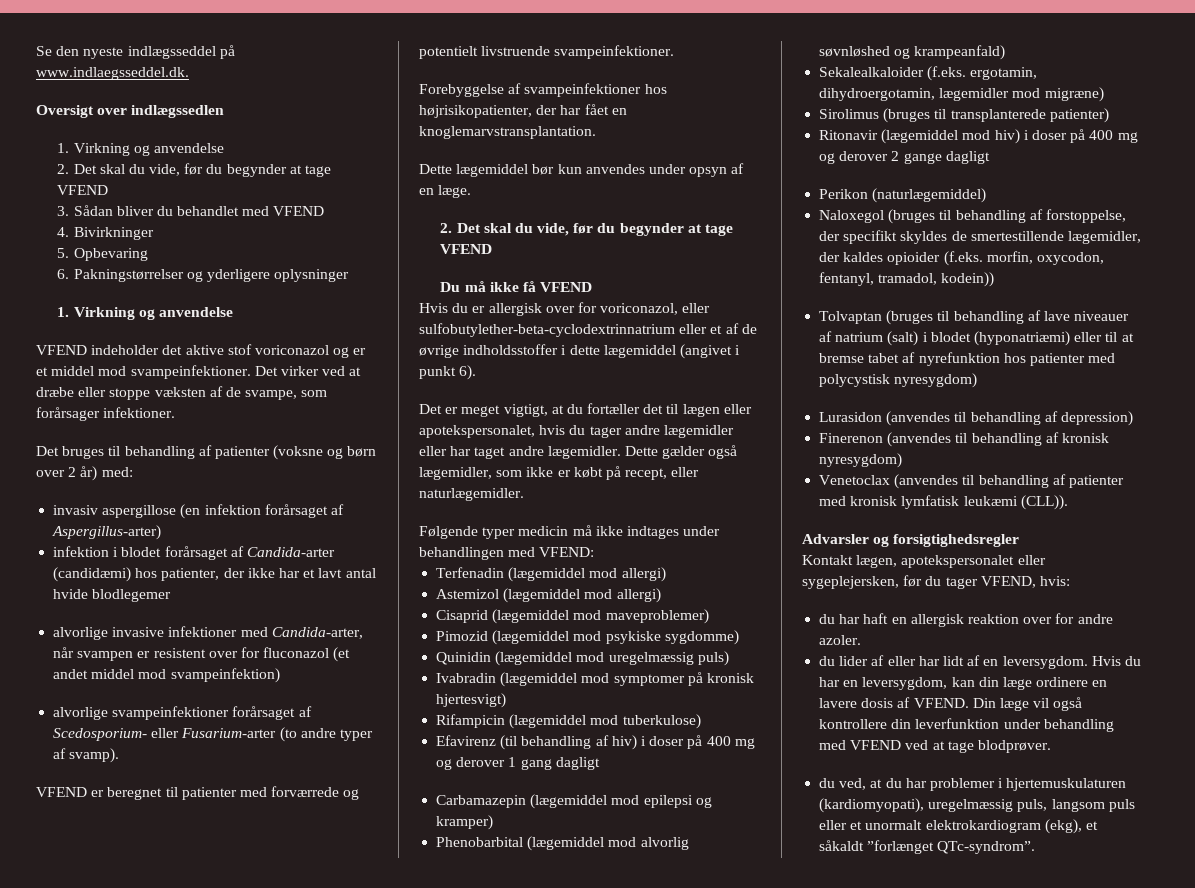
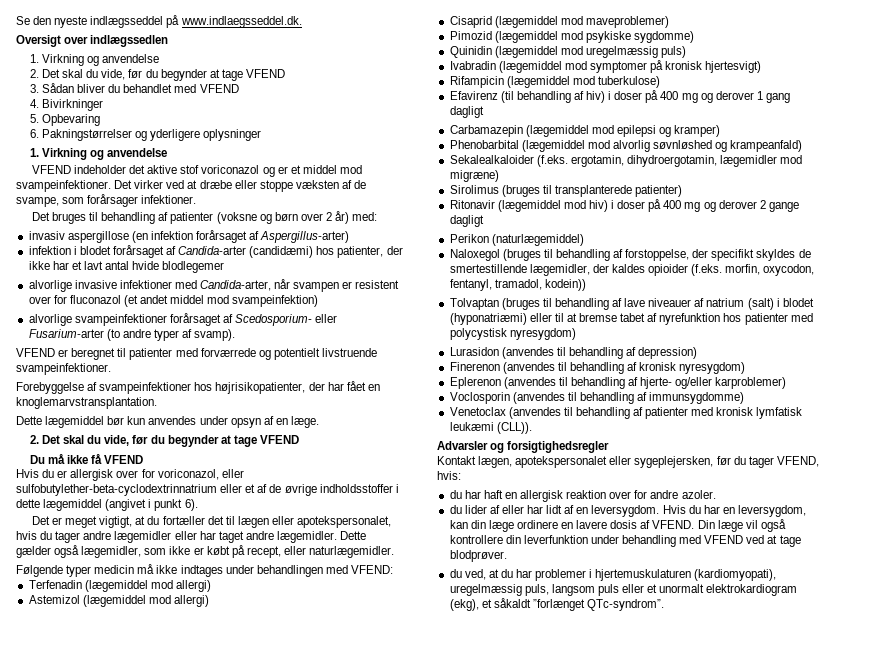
(903, 460) none -> [449,377,787,389] [449,392,745,404] // Eplerenon (anvendes til behandling af hjerte- og/eller karproblemer) // Voclosporin (anvendes til behandling af immunsygdomme)

